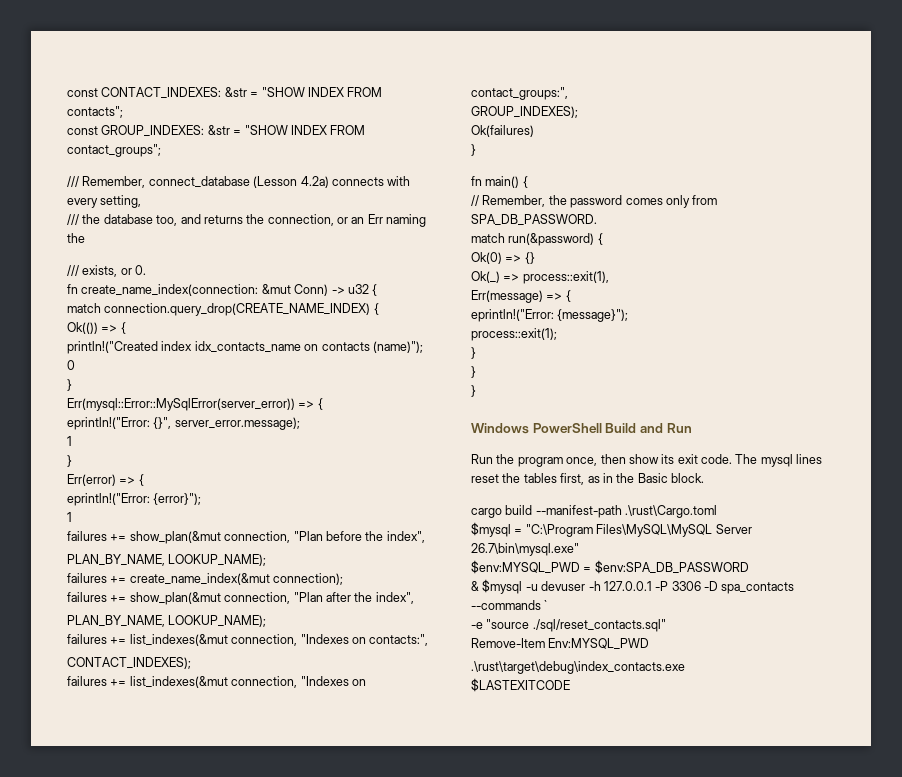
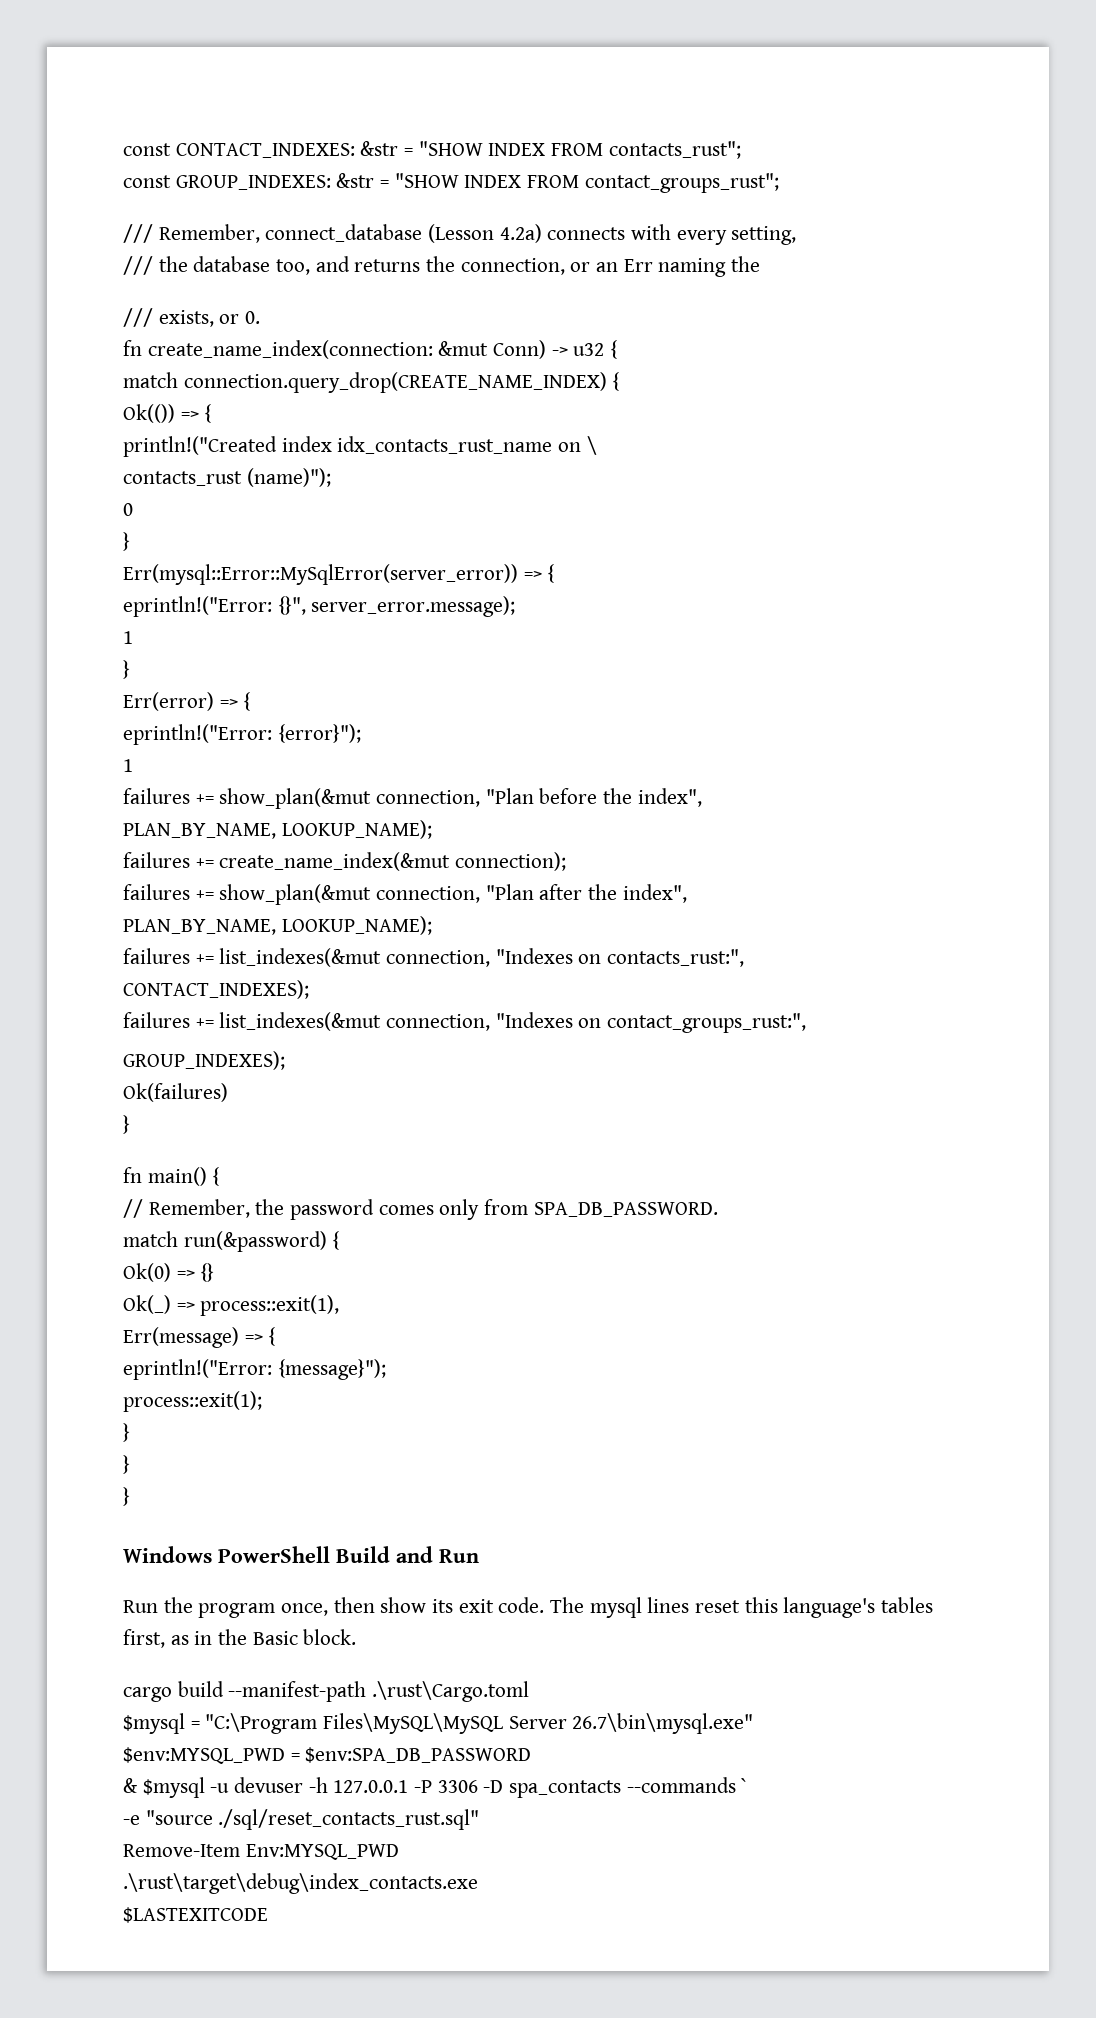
[67,106,123,118] contacts"; -> [608,141,741,159] contacts_rust";
[67,144,161,157] contact_groups"; -> [584,173,779,193] contact_groups_rust";
[194,341,370,352] idx_contacts_name on contacts -> [337,436,597,455] [123,471,242,486] idx_contacts_rust_name on \ // contacts_rust
[369,634,429,646] contacts:", -> [607,949,745,967] contacts_rust:",
[471,87,568,100] contact_groups:", -> [607,1013,807,1033] contact_groups_rust:",
[502,473,521,483] the -> [744,1597,876,1618] this language's
[532,619,666,632] ./sql/reset_contacts.sql" -> [218,1809,480,1830] ./sql/reset_contacts_rust.sql"

